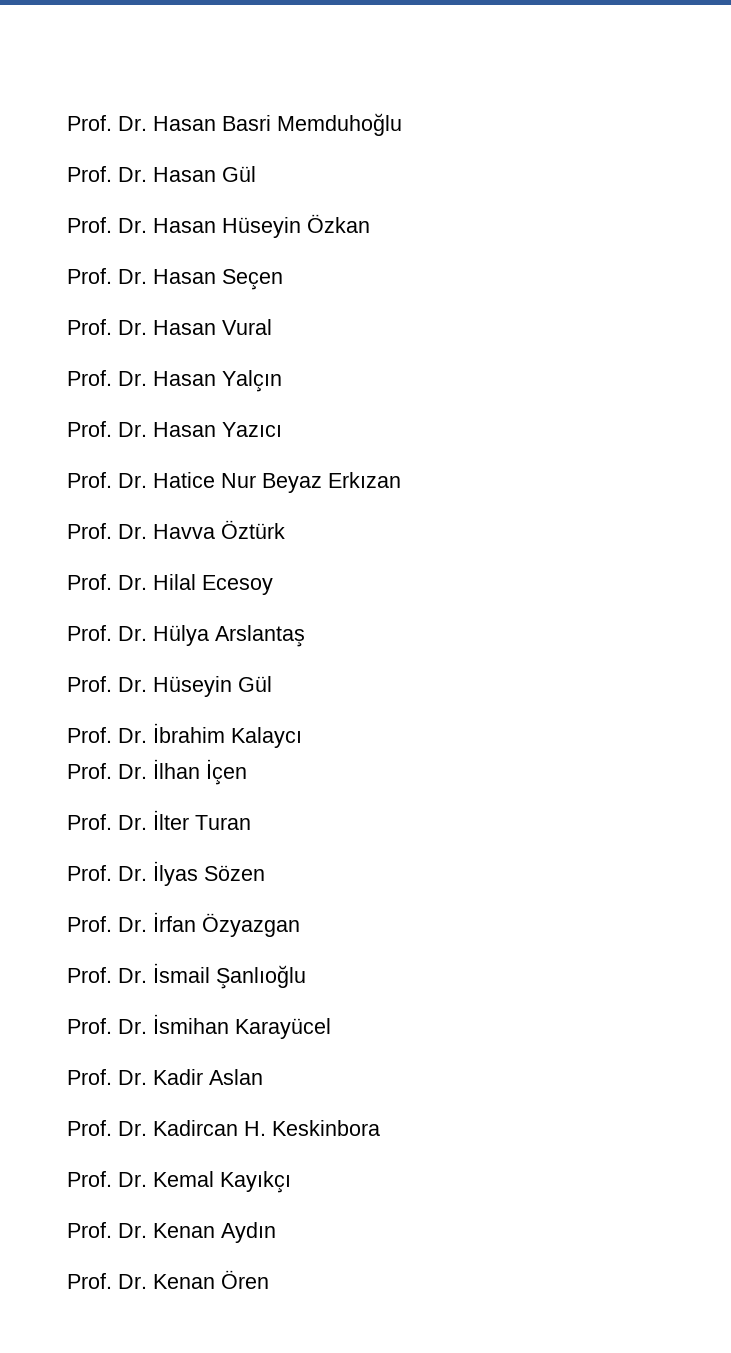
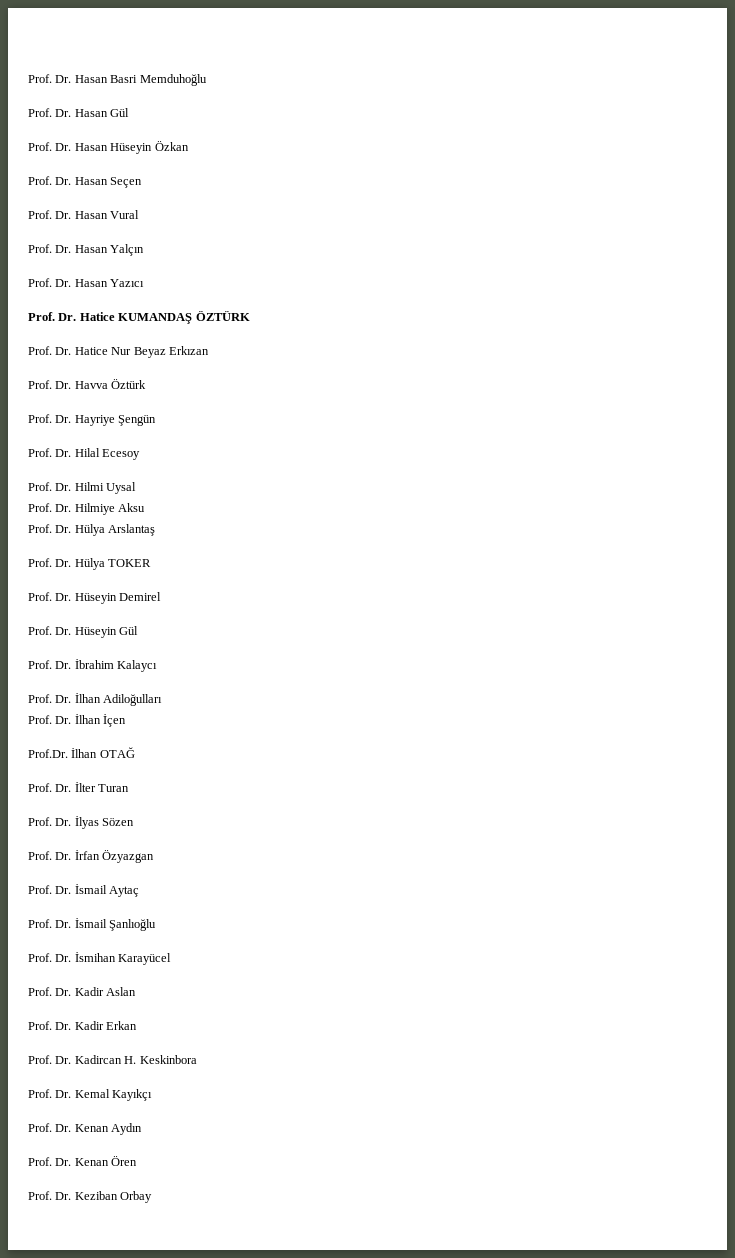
(282, 429) none -> [28,311,250,324] // Prof. Dr. Hatice KUMANDAŞ ÖZTÜRK
(285, 529) none -> [28,414,157,426] // Prof. Dr. Hayriye Şengün
[153,625,305,647] Hülya Arslantaş -> [74,482,137,494] [28,503,146,515] [28,524,156,536] [28,558,152,570] [28,592,162,604] Hilmi Uysal // Prof. Dr. Hilmiye Aksu // Prof. Dr. Hülya Arslantaş // Prof. Dr. Hülya TOKER // Prof. Dr. Hüseyin Demirel
(302, 737) none -> [28,693,163,706] // Prof. Dr. İlhan Adiloğulları
(247, 772) none -> [28,747,135,758] // Prof.Dr. İlhan OTAĞ
(300, 925) none -> [28,884,140,897] // Prof. Dr. İsmail Aytaç
(263, 1077) none -> [28,1021,138,1030] // Prof. Dr. Kadir Erkan
(269, 1279) none -> [28,1191,153,1203] // Prof. Dr. Keziban Orbay

